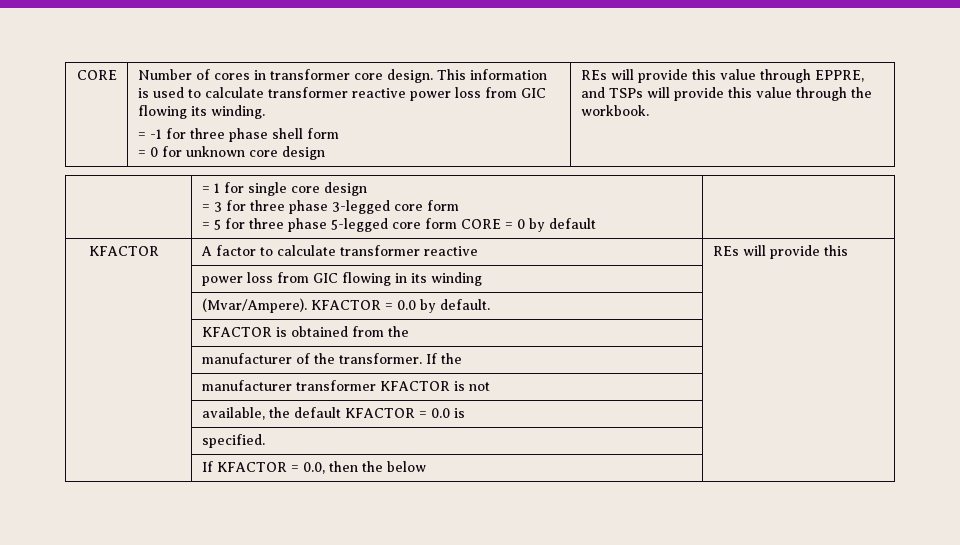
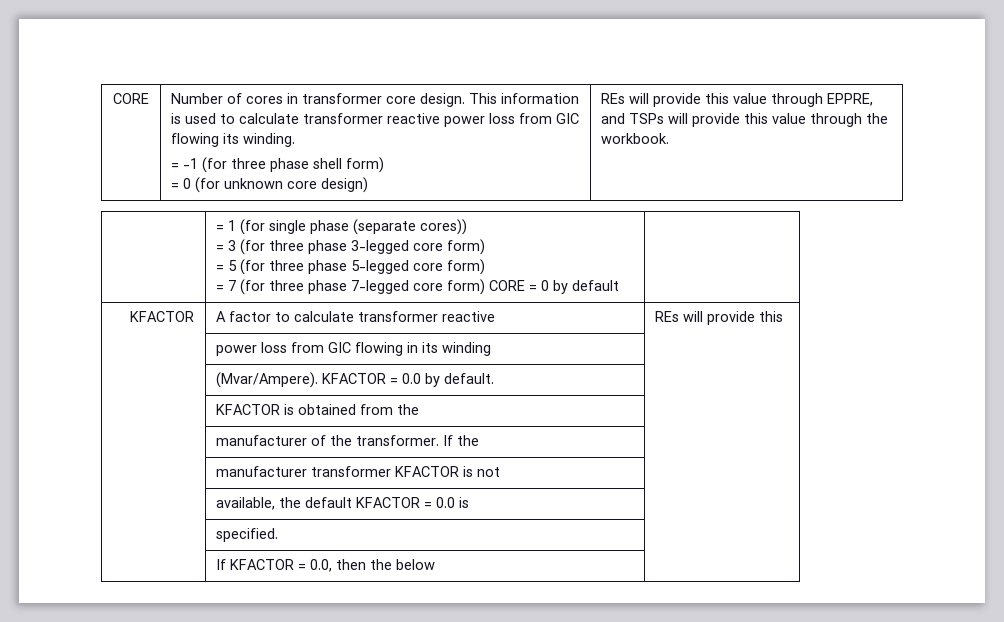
[165,128,186,139] for -> [202,157,228,173] (for
[306,128,339,139] [137,146,182,157] form // = 0 for -> [346,157,385,173] [171,177,221,193] form) // = 0 (for
[281,146,325,160] design -> [321,177,369,193] design)
[223,182,367,196] for single core design -> [240,219,468,235] (for single phase (separate cores))
[225,200,246,211] for -> [240,239,266,255] (for
[426,200,459,211] form -> [447,239,486,255] form)
[224,218,245,229] for -> [240,259,266,275] (for
[424,218,457,229] form -> [447,259,486,275] [216,279,486,295] form) // = 7 (for three phase 7-legged core form)

